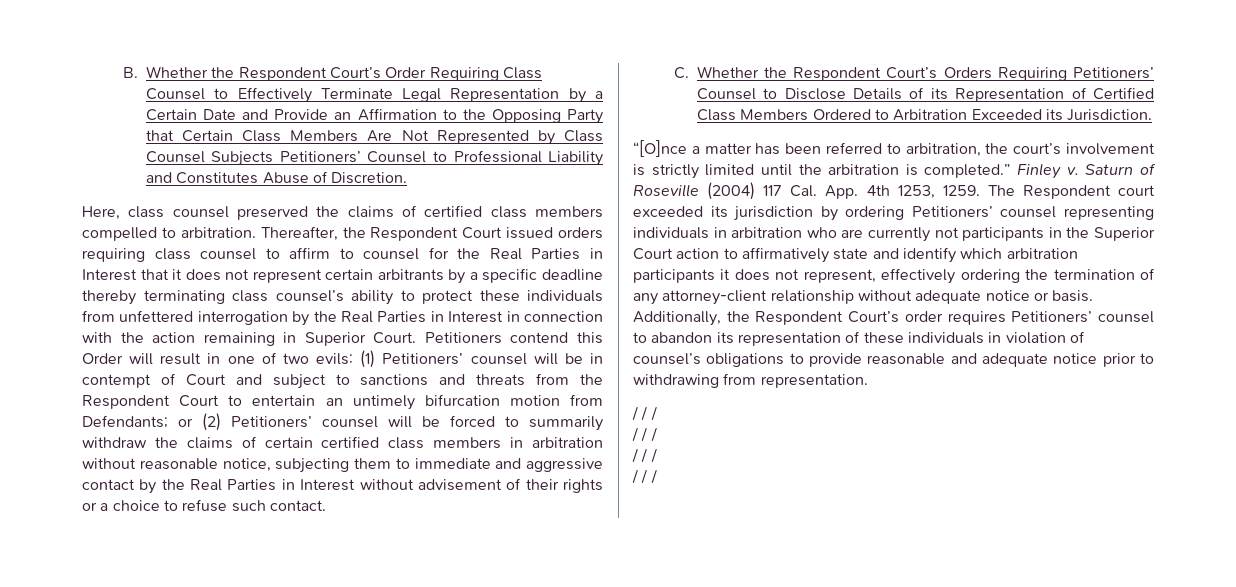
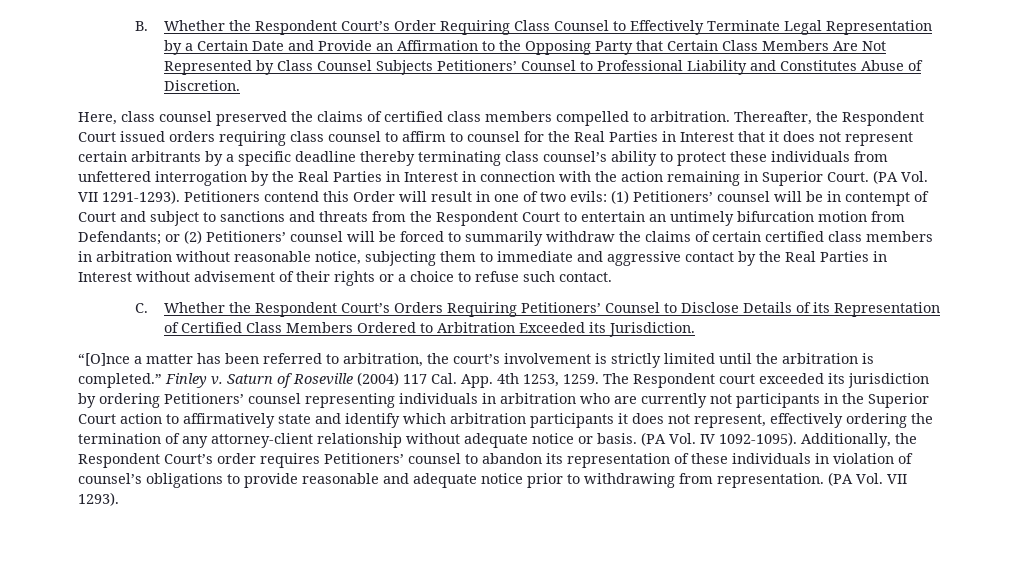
(417, 338) none -> [873,170,928,184] [78,190,180,204] (PA Vol. VII 1291-1293).
(1094, 296) none -> [641,432,797,446] (PA Vol. IV 1092-1095).
[632,406,657,421] [632,427,657,442] [632,448,657,463] [632,469,657,484] // / / / // / / / // / / / // / / / -> [828,472,907,486] [78,492,119,506] (PA Vol. VII 1293).

